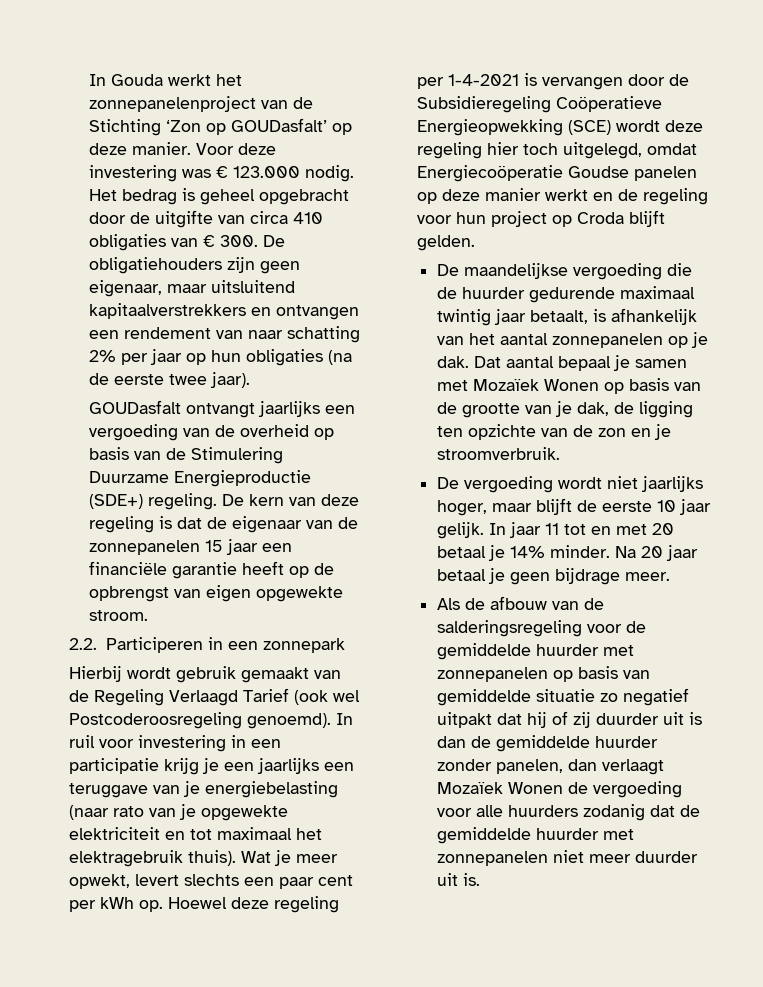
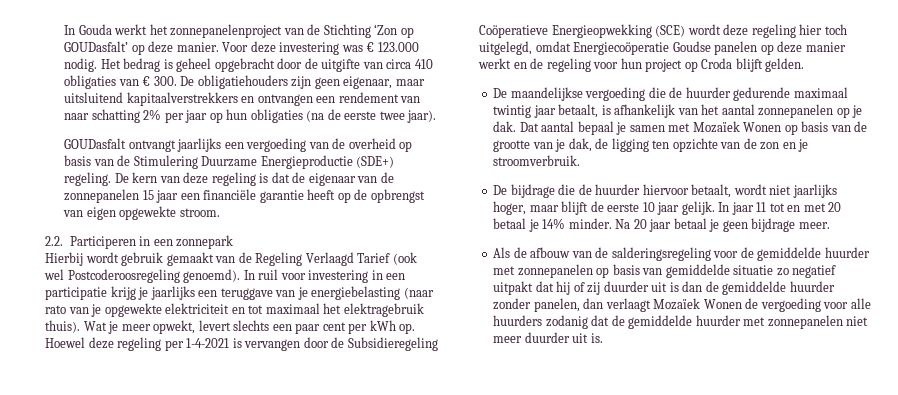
[224,762,255,771] een -> (149, 293) none
[463,476,553,493] vergoeding -> [510,184,732,198] bijdrage die de huurder hiervoor betaalt,

